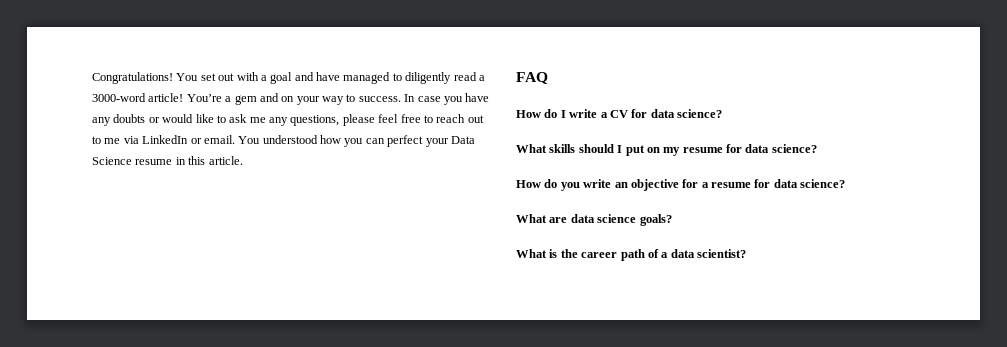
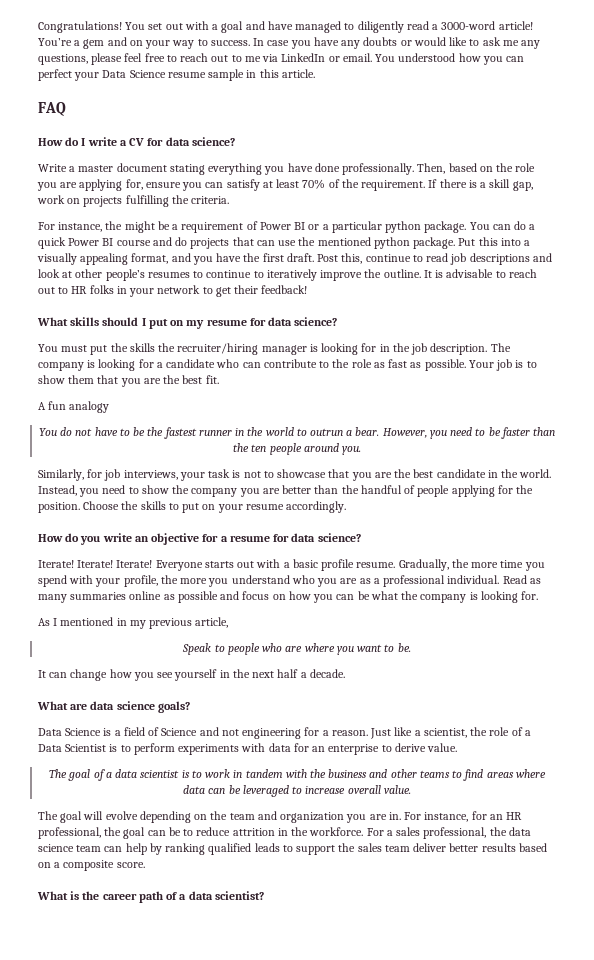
(173, 162) none -> [208,69,245,81] sample
(722, 113) none -> [38,163,536,175] [37,179,533,191] [37,195,230,207] [38,221,536,233] [38,237,531,249] [37,253,552,265] [38,269,537,281] [38,285,308,297] // Write a master document stating everything you have done professionally. Then, based on the role you are applying for, ensure you can satisfy at least 70% of the requirement. If there is a skill gap, work on projects fulfilling the criteria. // For instance, the might be a requirement of Power BI or a particular python package. You can do a quick Power BI course and do projects that can use the mentioned python package. Put this into a visually appealing format, and you have the first draft. Post this, continue to read job descriptions and look at other people’s resumes to continue to iteratively improve the outline. It is advisable to reach out to HR folks in your network to get their feedback!
(817, 148) none -> [38,343,511,355] [38,359,537,371] [38,375,219,387] [38,401,110,413] [38,427,556,439] [233,443,361,455] [38,469,552,481] [38,485,534,497] [38,501,347,513] // You must put the skills the recruiter/hiring manager is looking for in the job description. The company is looking for a candidate who can contribute to the role as fast as possible. Your job is to show them that you are the best fit. // A fun analogy // You do not have to be the fastest runner in the world to outrun a bear. However, you need to be faster than the ten people around you. // Similarly, for job interviews, your task is not to showcase that you are the best candidate in the world. Instead, you need to show the company you are better than the handful of people applying for the position. Choose the skills to put on your resume accordingly.
(846, 183) none -> [38,559,545,571] [38,575,541,587] [38,591,539,603] [38,617,229,629] [182,643,411,655] [38,669,345,681] // Iterate! Iterate! Iterate! Everyone starts out with a basic profile resume. Gradually, the more time you spend with your profile, the more you understand who you are as a professional individual. Read as many summaries online as possible and focus on how you can be what the company is looking for. // As I mentioned in my previous article, // Speak to people who are where you want to be. // It can change how you see yourself in the next half a decade.
(672, 220) none -> [38,727,531,739] [38,743,458,755] [49,769,546,781] [183,785,411,797] [38,811,523,823] [38,827,531,839] [38,843,547,855] [38,860,145,871] // Data Science is a field of Science and not engineering for a reason. Just like a scientist, the role of a Data Scientist is to perform experiments with data for an enterprise to derive value. // The goal of a data scientist is to work in tandem with the business and other teams to find areas where data can be leveraged to increase overall value. // The goal will evolve depending on the team and organization you are in. For instance, for an HR professional, the goal can be to reduce attrition in the workforce. For a sales professional, the data science team can help by ranking qualified leads to support the sales team deliver better results based on a composite score.

